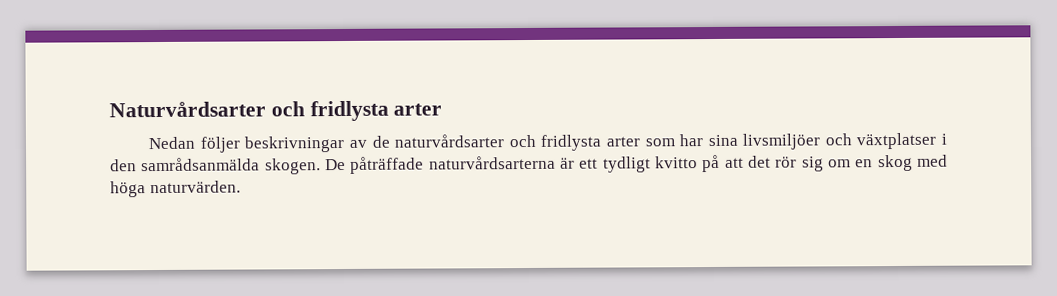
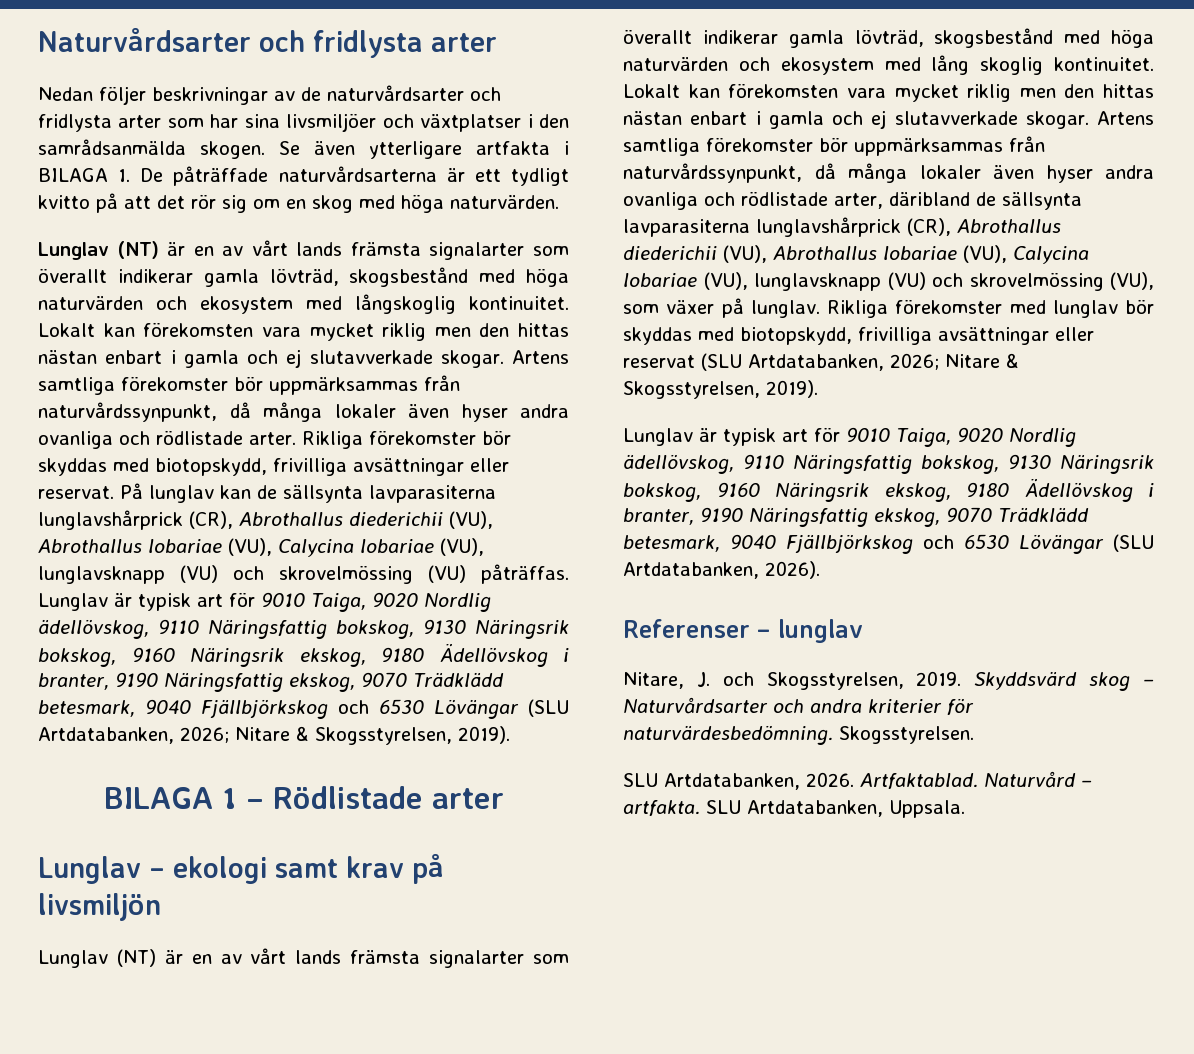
(321, 166) none -> [279,141,569,159] [38,168,131,182] Se även ytterligare artfakta i BILAGA 1.
(241, 187) none -> [38,240,569,260] [38,267,569,287] [38,294,569,314] [38,322,569,341] [38,349,569,368] [38,375,460,395] [38,402,569,422] [38,430,511,449] [38,458,509,476] [38,483,496,503] [38,510,493,530] [38,538,484,557] [38,564,569,584] [38,592,491,612] [38,619,569,639] [38,643,569,667] [38,672,504,692] [38,699,569,719] [38,726,510,745] [103,786,504,809] [38,854,444,884] [38,893,161,921] [38,948,569,968] [623,28,1154,48] [623,55,1154,75] [623,83,1154,102] [623,110,1154,129] [623,136,1045,156] [623,163,1154,183] [623,191,1082,210] [623,217,1061,237] [623,245,1089,264] [623,272,1154,291] [623,298,1154,318] [623,327,1094,345] [623,353,1019,371] [623,380,818,399] [623,427,1076,447] [623,454,1154,474] [623,478,1154,502] [623,507,1089,527] [623,534,1154,554] [623,561,820,579] [623,619,863,643] [623,671,1154,691] [623,697,974,715] [623,725,974,745] [623,771,1092,790] [623,800,965,818] // Lunglav (NT) är en av vårt lands främsta signalarter som överallt indikerar gamla lövträd, skogsbestånd med höga naturvärden och ekosystem med långskoglig kontinuitet. Lokalt kan förekomsten vara mycket riklig men den hittas nästan enbart i gamla och ej slutavverkade skogar. Artens samtliga förekomster bör uppmärksammas från naturvårdssynpunkt, då många lokaler även hyser andra ovanliga och rödlistade arter. Rikliga förekomster bör skyddas med biotopskydd, frivilliga avsättningar eller reservat. På lunglav kan de sällsynta lavparasiterna lunglavshårprick (CR), Abrothallus diederichii (VU), Abrothallus lobariae (VU), Calycina lobariae (VU), lunglavsknapp (VU) och skrovelmössing (VU) påträffas. Lunglav är typisk art för 9010 Taiga, 9020 Nordlig ädellövskog, 9110 Näringsfattig bokskog, 9130 Näringsrik bokskog, 9160 Näringsrik ekskog, 9180 Ädellövskog i branter, 9190 Näringsfattig ekskog, 9070 Trädklädd betesmark, 9040 Fjällbjörkskog och 6530 Lövängar (SLU Artdatabanken, 2026; Nitare & Skogsstyrelsen, 2019). // BILAGA 1 – Rödlistade arter // Lunglav – ekologi samt krav på livsmiljön // Lunglav (NT) är en av vårt lands främsta signalarter som överallt indikerar gamla lövträd, skogsbestånd med höga naturvärden och ekosystem med lång skoglig kontinuitet. Lokalt kan förekomsten vara mycket riklig men den hittas nästan enbart i gamla och ej slutavverkade skogar. Artens samtliga förekomster bör uppmärksammas från naturvårdssynpunkt, då många lokaler även hyser andra ovanliga och rödlistade arter, däribland de sällsynta lavparasiterna lunglavshårprick (CR), Abrothallus diederichii (VU), Abrothallus lobariae (VU), Calycina lobariae (VU), lunglavsknapp (VU) och skrovelmössing (VU), som växer på lunglav. Rikliga förekomster med lunglav bör skyddas med biotopskydd, frivilliga avsättningar eller reservat (SLU Artdatabanken, 2026; Nitare & Skogsstyrelsen, 2019). // Lunglav är typisk art för 9010 Taiga, 9020 Nordlig ädellövskog, 9110 Näringsfattig bokskog, 9130 Näringsrik bokskog, 9160 Näringsrik ekskog, 9180 Ädellövskog i branter, 9190 Näringsfattig ekskog, 9070 Trädklädd betesmark, 9040 Fjällbjörkskog och 6530 Lövängar (SLU Artdatabanken, 2026). // Referenser – lunglav // Nitare, J. och Skogsstyrelsen, 2019. Skyddsvärd skog – Naturvårdsarter och andra kriterier för naturvärdesbedömning. Skogsstyrelsen. // SLU Artdatabanken, 2026. Artfaktablad. Naturvård – artfakta. SLU Artdatabanken, Uppsala.

